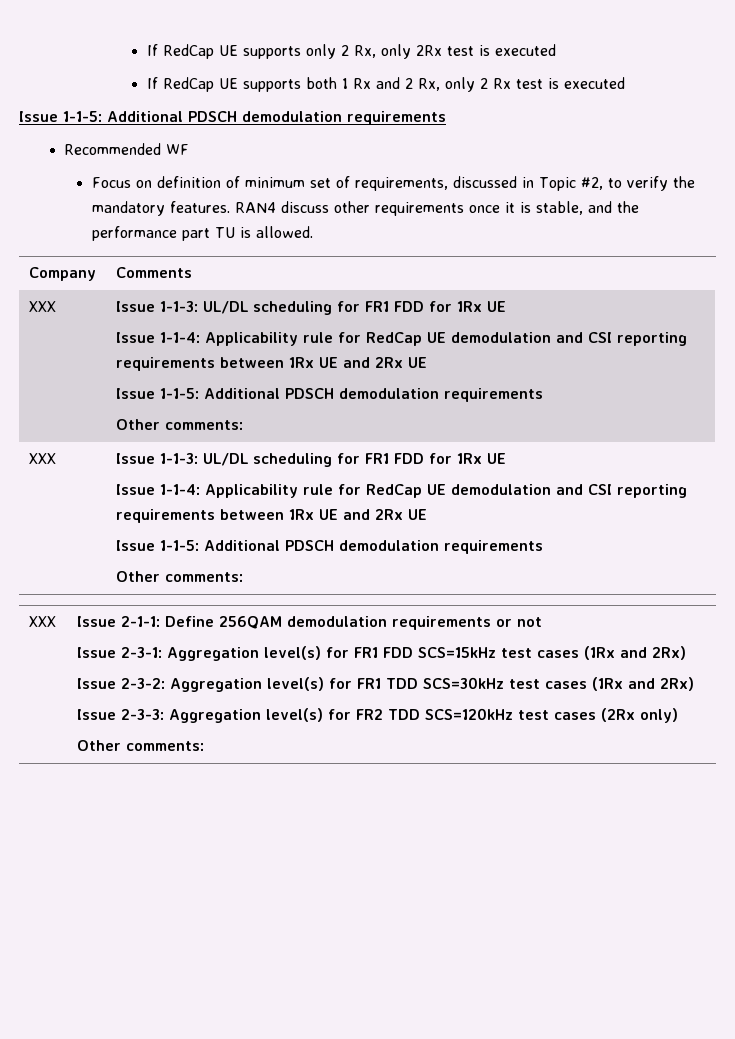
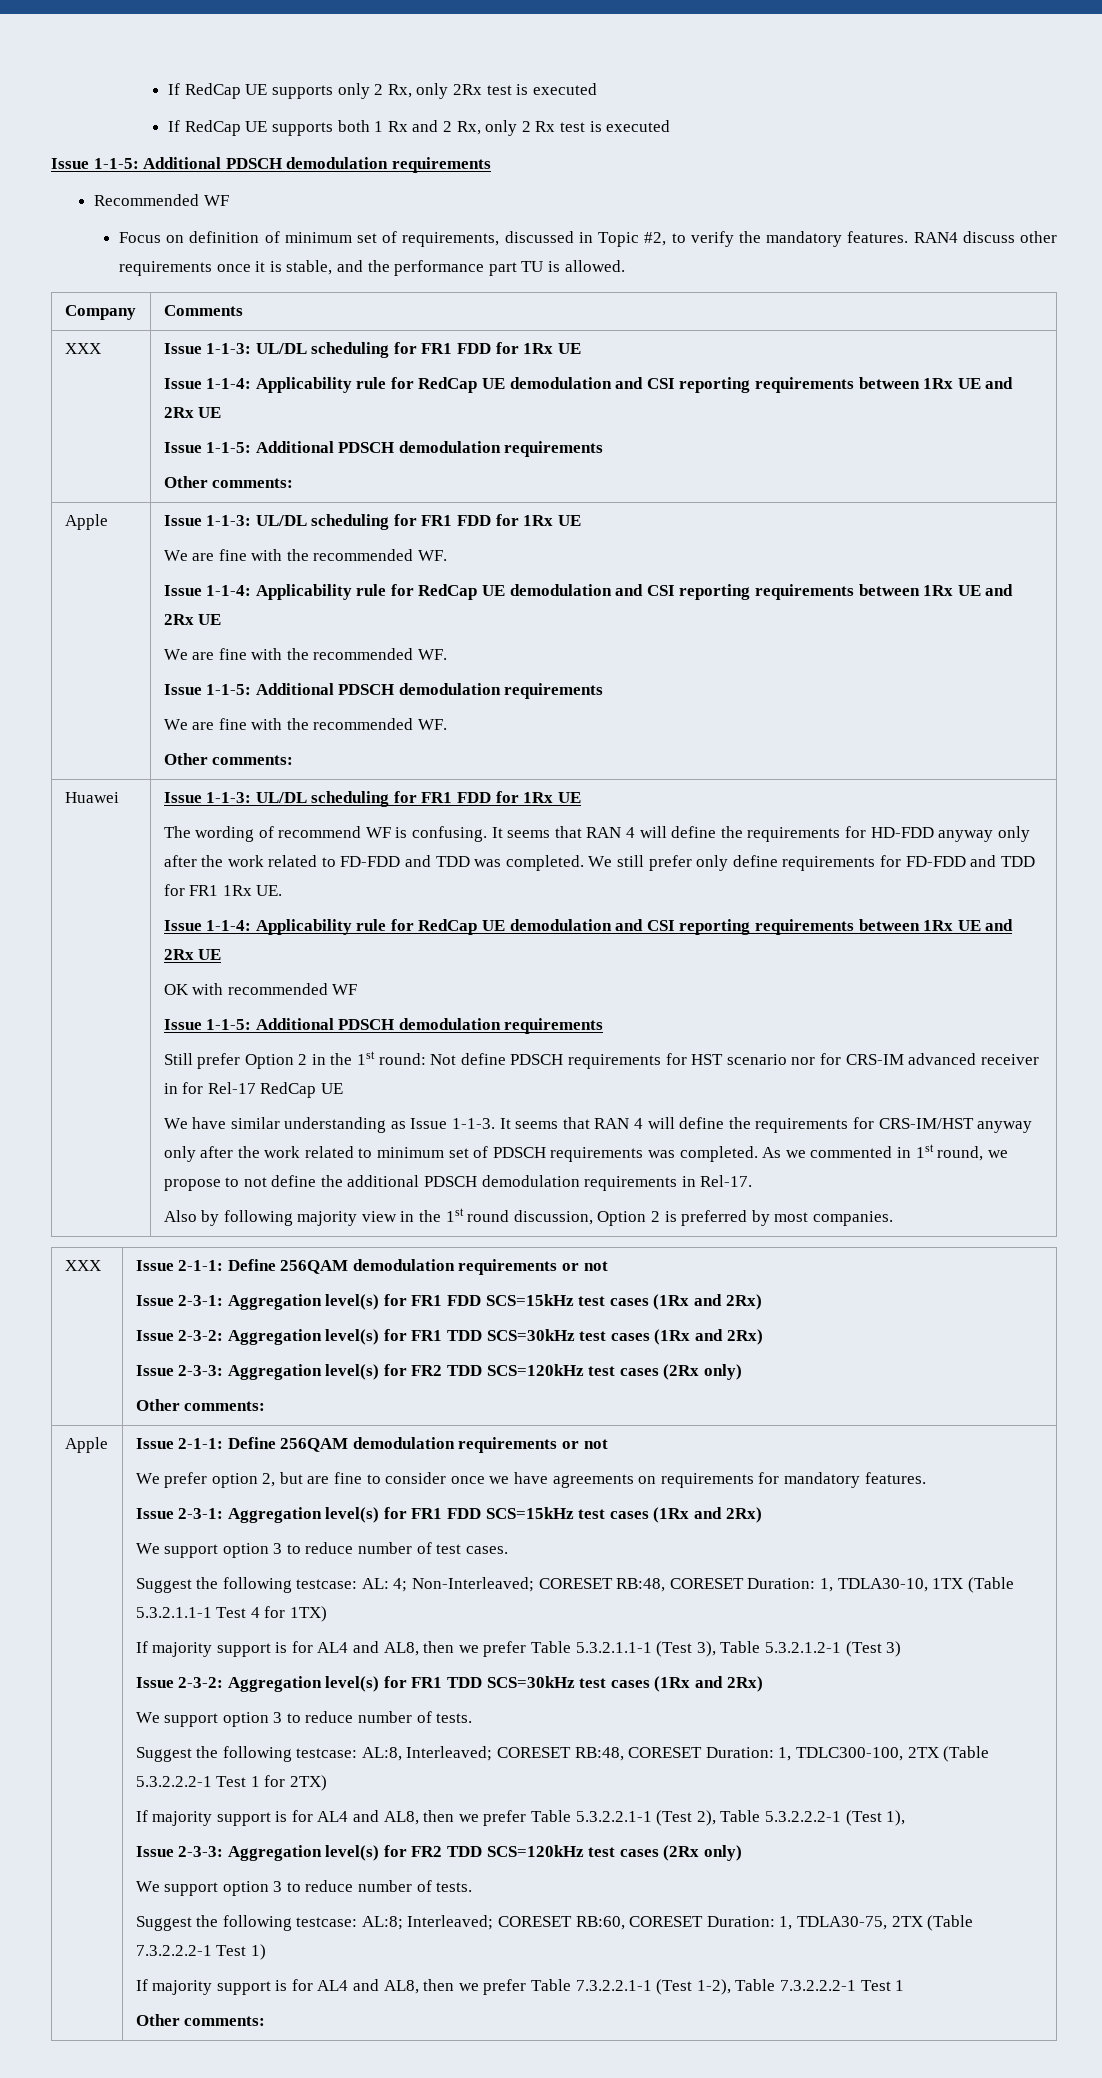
[28,453,56,464] XXX -> [64,514,108,530] Apple
(506, 458) none -> [163,549,448,561] // We are fine with the recommended WF.
[115,540,543,554] [115,571,243,582] // Issue 1-1-5: Additional PDSCH demodulation requirements // Other comments: -> [163,648,448,660] [163,683,604,699] [163,718,448,730] [163,753,294,765] [64,792,119,803] [163,791,581,807] [163,826,1030,842] [163,855,1035,871] [163,884,283,896] [163,919,1014,935] [163,949,222,960] [163,983,358,995] [163,1018,604,1034] [163,1051,1039,1069] [163,1082,343,1098] [163,1117,1033,1133] [163,1144,1008,1162] [163,1175,753,1191] [163,1208,893,1226] // We are fine with the recommended WF. // Issue 1-1-5: Additional PDSCH demodulation requirements // We are fine with the recommended WF. // Other comments: // Huawei | Issue 1-1-3: UL/DL scheduling for FR1 FDD for 1Rx UE // The wording of recommend WF is confusing. It seems that RAN 4 will define the requirements for HD-FDD anyway only after the work related to FD-FDD and TDD was completed. We still prefer only define requirements for FD-FDD and TDD for FR1 1Rx UE. // Issue 1-1-4: Applicability rule for RedCap UE demodulation and CSI reporting requirements between 1Rx UE and 2Rx UE // OK with recommended WF // Issue 1-1-5: Additional PDSCH demodulation requirements // Still prefer Option 2 in the 1st round: Not define PDSCH requirements for HST scenario nor for CRS-IM advanced receiver in for Rel-17 RedCap UE // We have similar understanding as Issue 1-1-3. It seems that RAN 4 will define the requirements for CRS-IM/HST anyway only after the work related to minimum set of PDSCH requirements was completed. As we commented in 1st round, we propose to not define the additional PDSCH demodulation requirements in Rel-17. // Also by following majority view in the 1st round discussion, Option 2 is preferred by most companies.
(204, 746) none -> [64,1437,108,1453] [135,1437,608,1453] [135,1472,926,1488] [135,1507,762,1523] [135,1542,508,1558] [135,1577,1014,1593] [135,1606,327,1622] [135,1641,902,1657] [135,1676,763,1692] [135,1711,473,1727] [135,1746,990,1762] [135,1775,327,1791] [135,1810,906,1826] [135,1845,743,1861] [135,1880,473,1896] [135,1915,974,1931] [135,1944,266,1960] [135,1979,905,1995] [135,2014,266,2026] // Apple | Issue 2-1-1: Define 256QAM demodulation requirements or not // We prefer option 2, but are fine to consider once we have agreements on requirements for mandatory features. // Issue 2-3-1: Aggregation level(s) for FR1 FDD SCS=15kHz test cases (1Rx and 2Rx) // We support option 3 to reduce number of test cases. // Suggest the following testcase: AL: 4; Non-Interleaved; CORESET RB:48, CORESET Duration: 1, TDLA30-10, 1TX (Table 5.3.2.1.1-1 Test 4 for 1TX) // If majority support is for AL4 and AL8, then we prefer Table 5.3.2.1.1-1 (Test 3), Table 5.3.2.1.2-1 (Test 3) // Issue 2-3-2: Aggregation level(s) for FR1 TDD SCS=30kHz test cases (1Rx and 2Rx) // We support option 3 to reduce number of tests. // Suggest the following testcase: AL:8, Interleaved; CORESET RB:48, CORESET Duration: 1, TDLC300-100, 2TX (Table 5.3.2.2.2-1 Test 1 for 2TX) // If majority support is for AL4 and AL8, then we prefer Table 5.3.2.2.1-1 (Test 2), Table 5.3.2.2.2-1 (Test 1), // Issue 2-3-3: Aggregation level(s) for FR2 TDD SCS=120kHz test cases (2Rx only) // We support option 3 to reduce number of tests. // Suggest the following testcase: AL:8; Interleaved; CORESET RB:60, CORESET Duration: 1, TDLA30-75, 2TX (Table 7.3.2.2.2-1 Test 1) // If majority support is for AL4 and AL8, then we prefer Table 7.3.2.2.1-1 (Test 1-2), Table 7.3.2.2.2-1 Test 1 // Other comments:

